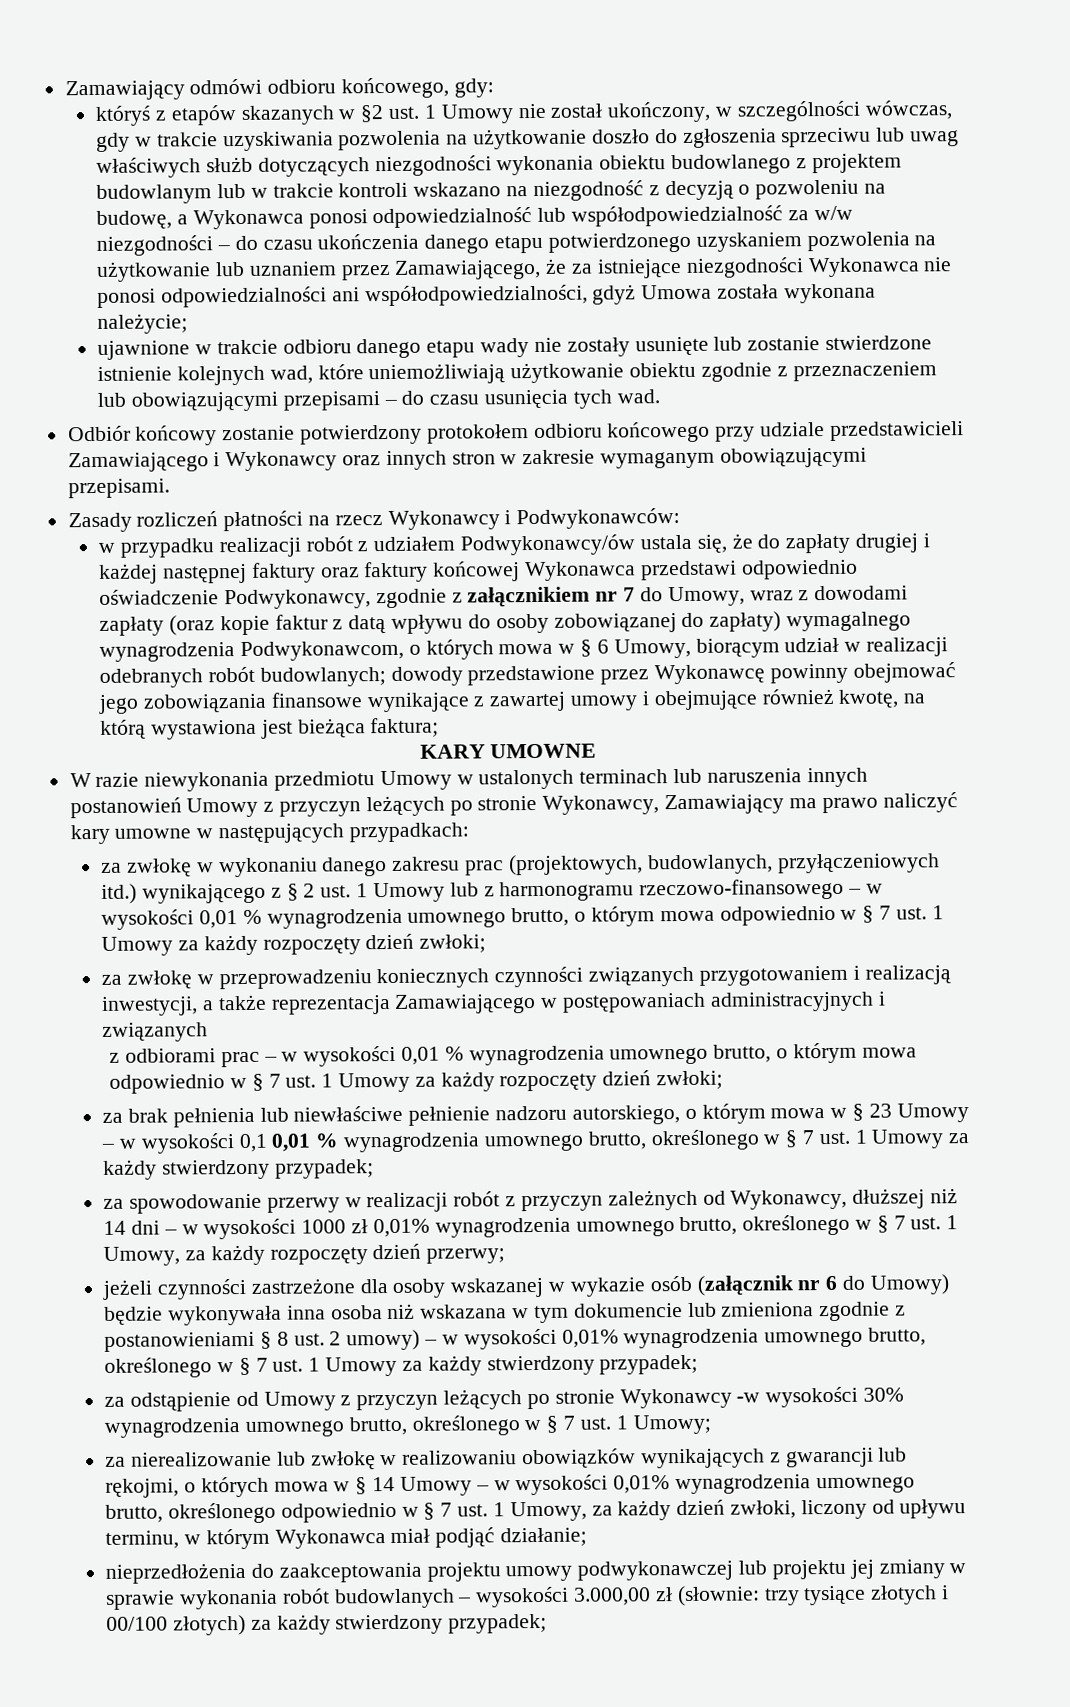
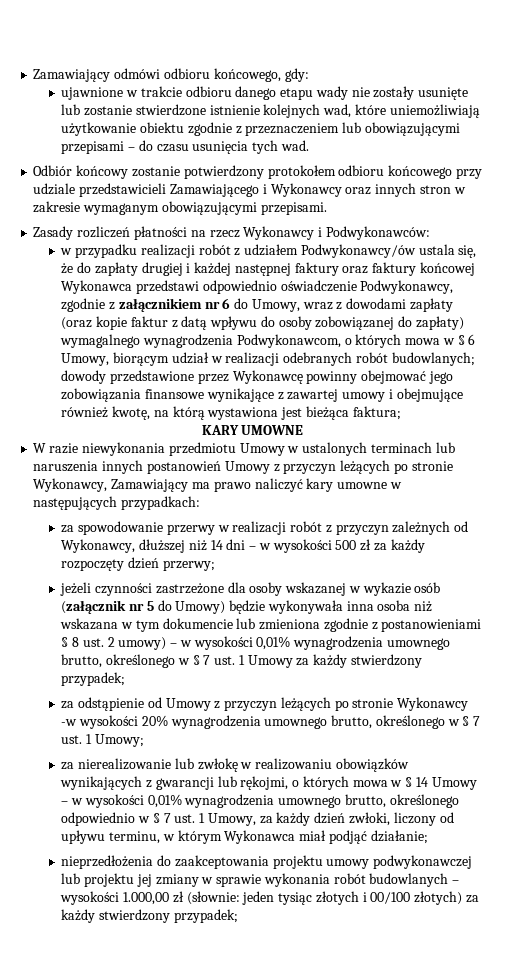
[95,100,953,126] [96,127,959,152] [96,153,902,178] [96,179,886,204] [96,205,853,230] [96,231,937,256] [96,257,953,282] [97,283,876,308] [97,313,189,334] // któryś z etapów skazanych w §2 ust. 1 Umowy nie został ukończony, w szczególności wówczas, gdy w trakcie uzyskiwania pozwolenia na użytkowanie doszło do zgłoszenia sprzeciwu lub uwag właściwych służb dotyczących niezgodności wykonania obiektu budowlanego z projektem budowlanym lub w trakcie kontroli wskazano na niezgodność z decyzją o pozwoleniu na budowę, a Wykonawca ponosi odpowiedzialność lub współodpowiedzialność za w/w niezgodności – do czasu ukończenia danego etapu potwierdzonego uzyskaniem pozwolenia na użytkowanie lub uznaniem przez Zamawiającego, że za istniejące niezgodności Wykonawca nie ponosi odpowiedzialności ani współodpowiedzialności, gdyż Umowa została wykonana należycie; -> (309, 75) none
[623,587,636,602] 7 -> [222,298,231,309] 6
[101,853,940,878] [101,878,883,904] [101,905,944,930] [101,933,487,956] [101,965,951,990] [101,991,886,1016] [102,1022,209,1042] [109,1042,917,1068] [109,1070,724,1094] [102,1103,969,1128] [101,1129,970,1154] [103,1159,374,1180] // za zwłokę w wykonaniu danego zakresu prac (projektowych, budowlanych, przyłączeniowych itd.) wynikającego z § 2 ust. 1 Umowy lub z harmonogramu rzeczowo-finansowego – w wysokości 0,01 % wynagrodzenia umownego brutto, o którym mowa odpowiednio w § 7 ust. 1 Umowy za każdy rozpoczęty dzień zwłoki; // za zwłokę w przeprowadzeniu koniecznych czynności związanych przygotowaniem i realizacją inwestycji, a także reprezentacja Zamawiającego w postępowaniach administracyjnych i związanych // z odbiorami prac – w wysokości 0,01 % wynagrodzenia umownego brutto, o którym mowa odpowiednio w § 7 ust. 1 Umowy za każdy rozpoczęty dzień zwłoki; // za brak pełnienia lub niewłaściwe pełnienie nadzoru autorskiego, o którym mowa w § 23 Umowy – w wysokości 0,1 0,01 % wynagrodzenia umownego brutto, określonego w § 7 ust. 1 Umowy za każdy stwierdzony przypadek; -> (201, 503) none
[301,1214,959,1238] [103,1246,181,1266] 1000 zł 0,01% wynagrodzenia umownego brutto, określonego w § 7 ust. 1 Umowy, -> [335,539,372,551] 500 zł
[825,1275,838,1291] 6 -> [146,601,154,611] 5
[862,1387,904,1402] 30% -> [141,715,168,727] 20%
[573,1587,652,1606] 3.000,00 -> [122,892,169,905] 1.000,00
[764,1585,867,1606] trzy tysiące -> [242,891,313,905] jeden tysiąc

